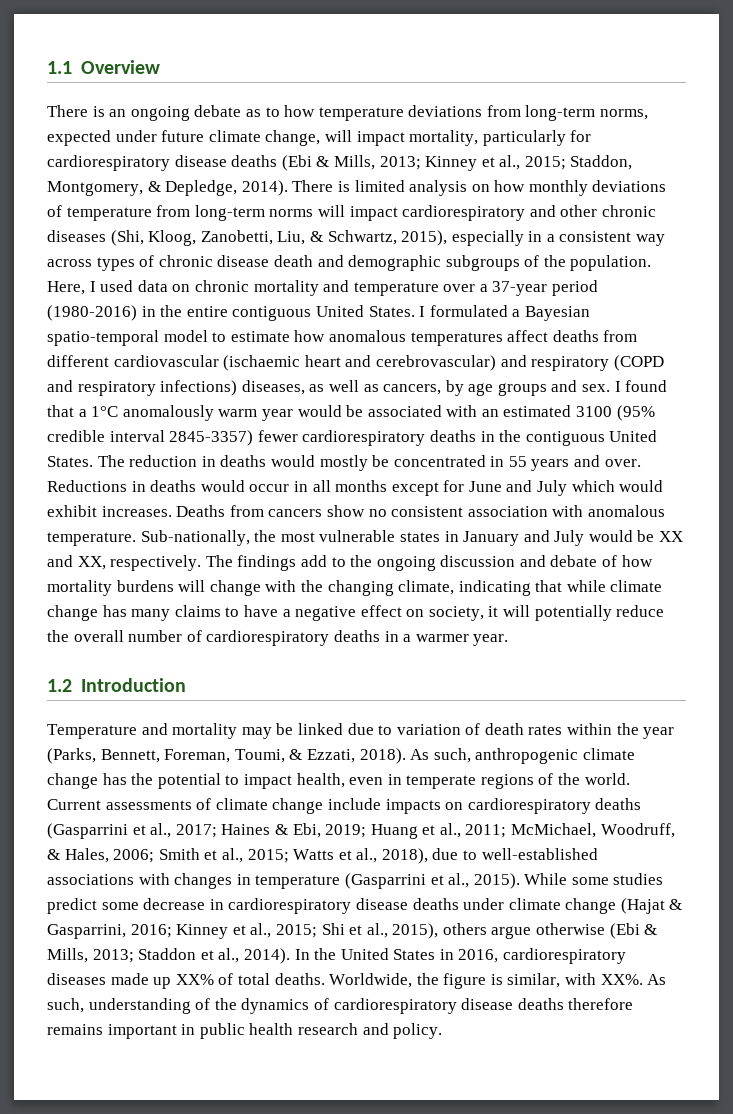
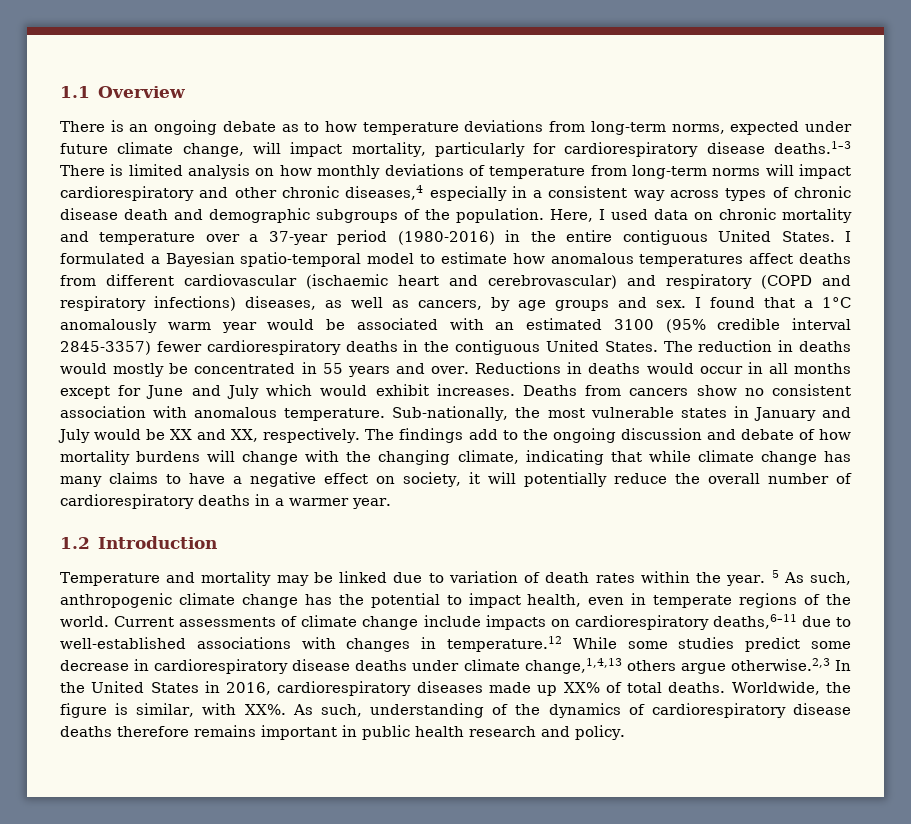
[231,155,633,171] [47,180,288,196] deaths (Ebi & Mills, 2013; Kinney et al., 2015; Staddon, Montgomery, & Depledge, 2014). -> [774,141,851,154] deaths.1–3
[47,230,448,246] diseases (Shi, Kloog, Zanobetti, Liu, & Schwartz, 2015), -> [345,185,424,200] diseases,4
[643,727,675,739] [47,748,406,764] year (Parks, Bennett, Foreman, Toumi, & Ezzati, 2018). -> [726,570,779,586] year. 5
[595,798,642,810] [47,823,675,839] [47,848,428,864] deaths (Gasparrini et al., 2017; Haines & Ebi, 2019; Huang et al., 2011; McMichael, Woodruff, & Hales, 2006; Smith et al., 2015; Watts et al., 2018), -> [712,614,797,629] deaths,6–11
[255,873,520,889] temperature (Gasparrini et al., 2015). -> [447,636,562,652] temperature.12
[565,898,683,914] [47,923,658,939] [47,948,290,964] change (Hajat & Gasparrini, 2016; Kinney et al., 2015; Shi et al., 2015), others argue otherwise (Ebi & Mills, 2013; Staddon et al., 2014). -> [524,658,830,674] change,1,4,13 others argue otherwise.2,3

